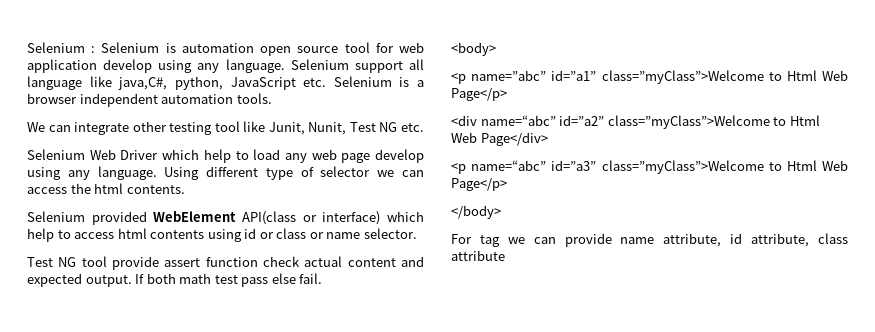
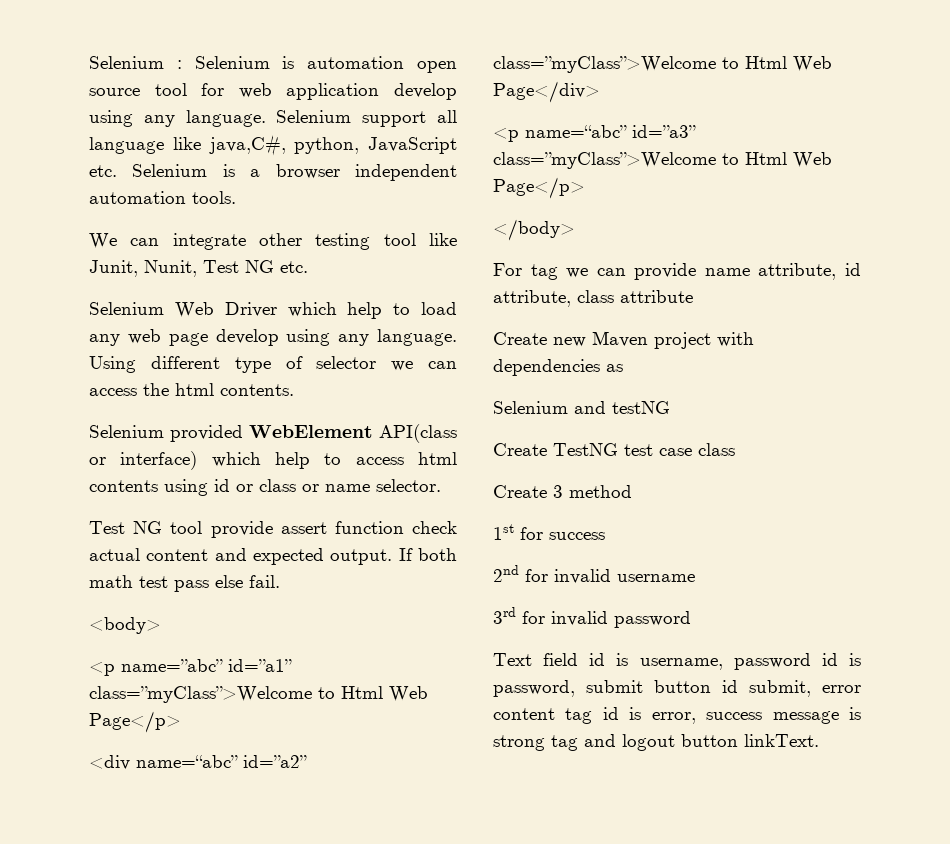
(505, 255) none -> [493,331,754,349] [493,359,623,376] [493,401,670,414] [493,443,735,456] [493,485,632,498] [493,524,605,540] [493,565,695,584] [493,607,691,628] [493,653,861,670] [493,680,861,697] [493,707,861,724] [493,734,819,751] // Create new Maven project with dependencies as // Selenium and testNG // Create TestNG test case class // Create 3 method // 1st for success // 2nd for invalid username // 3rd for invalid password // Text field id is username, password id is password, submit button id submit, error content tag id is error, success message is strong tag and logout button linkText.

